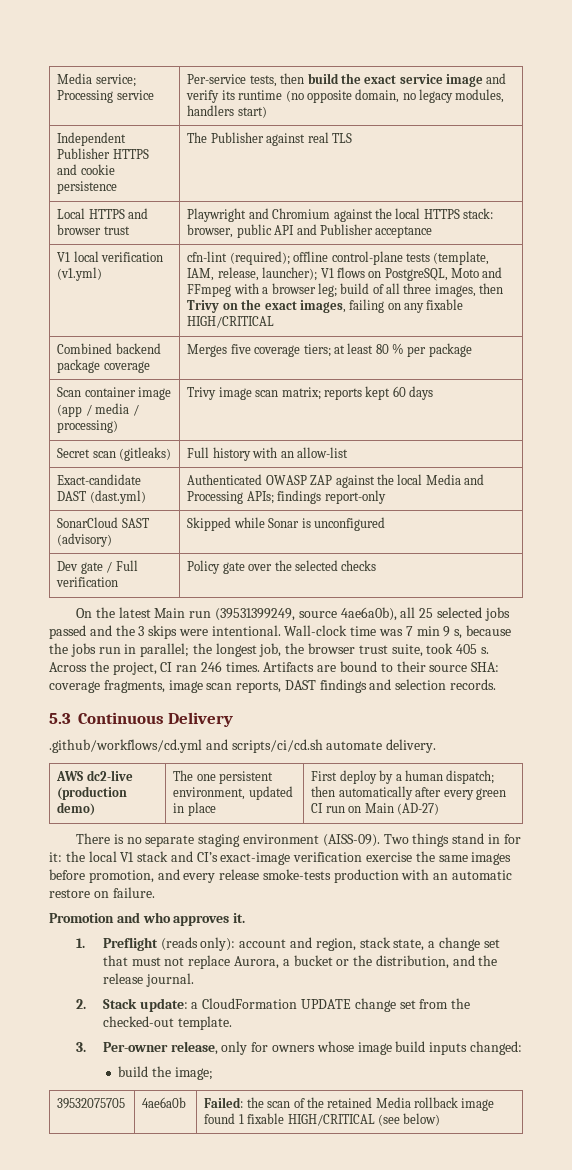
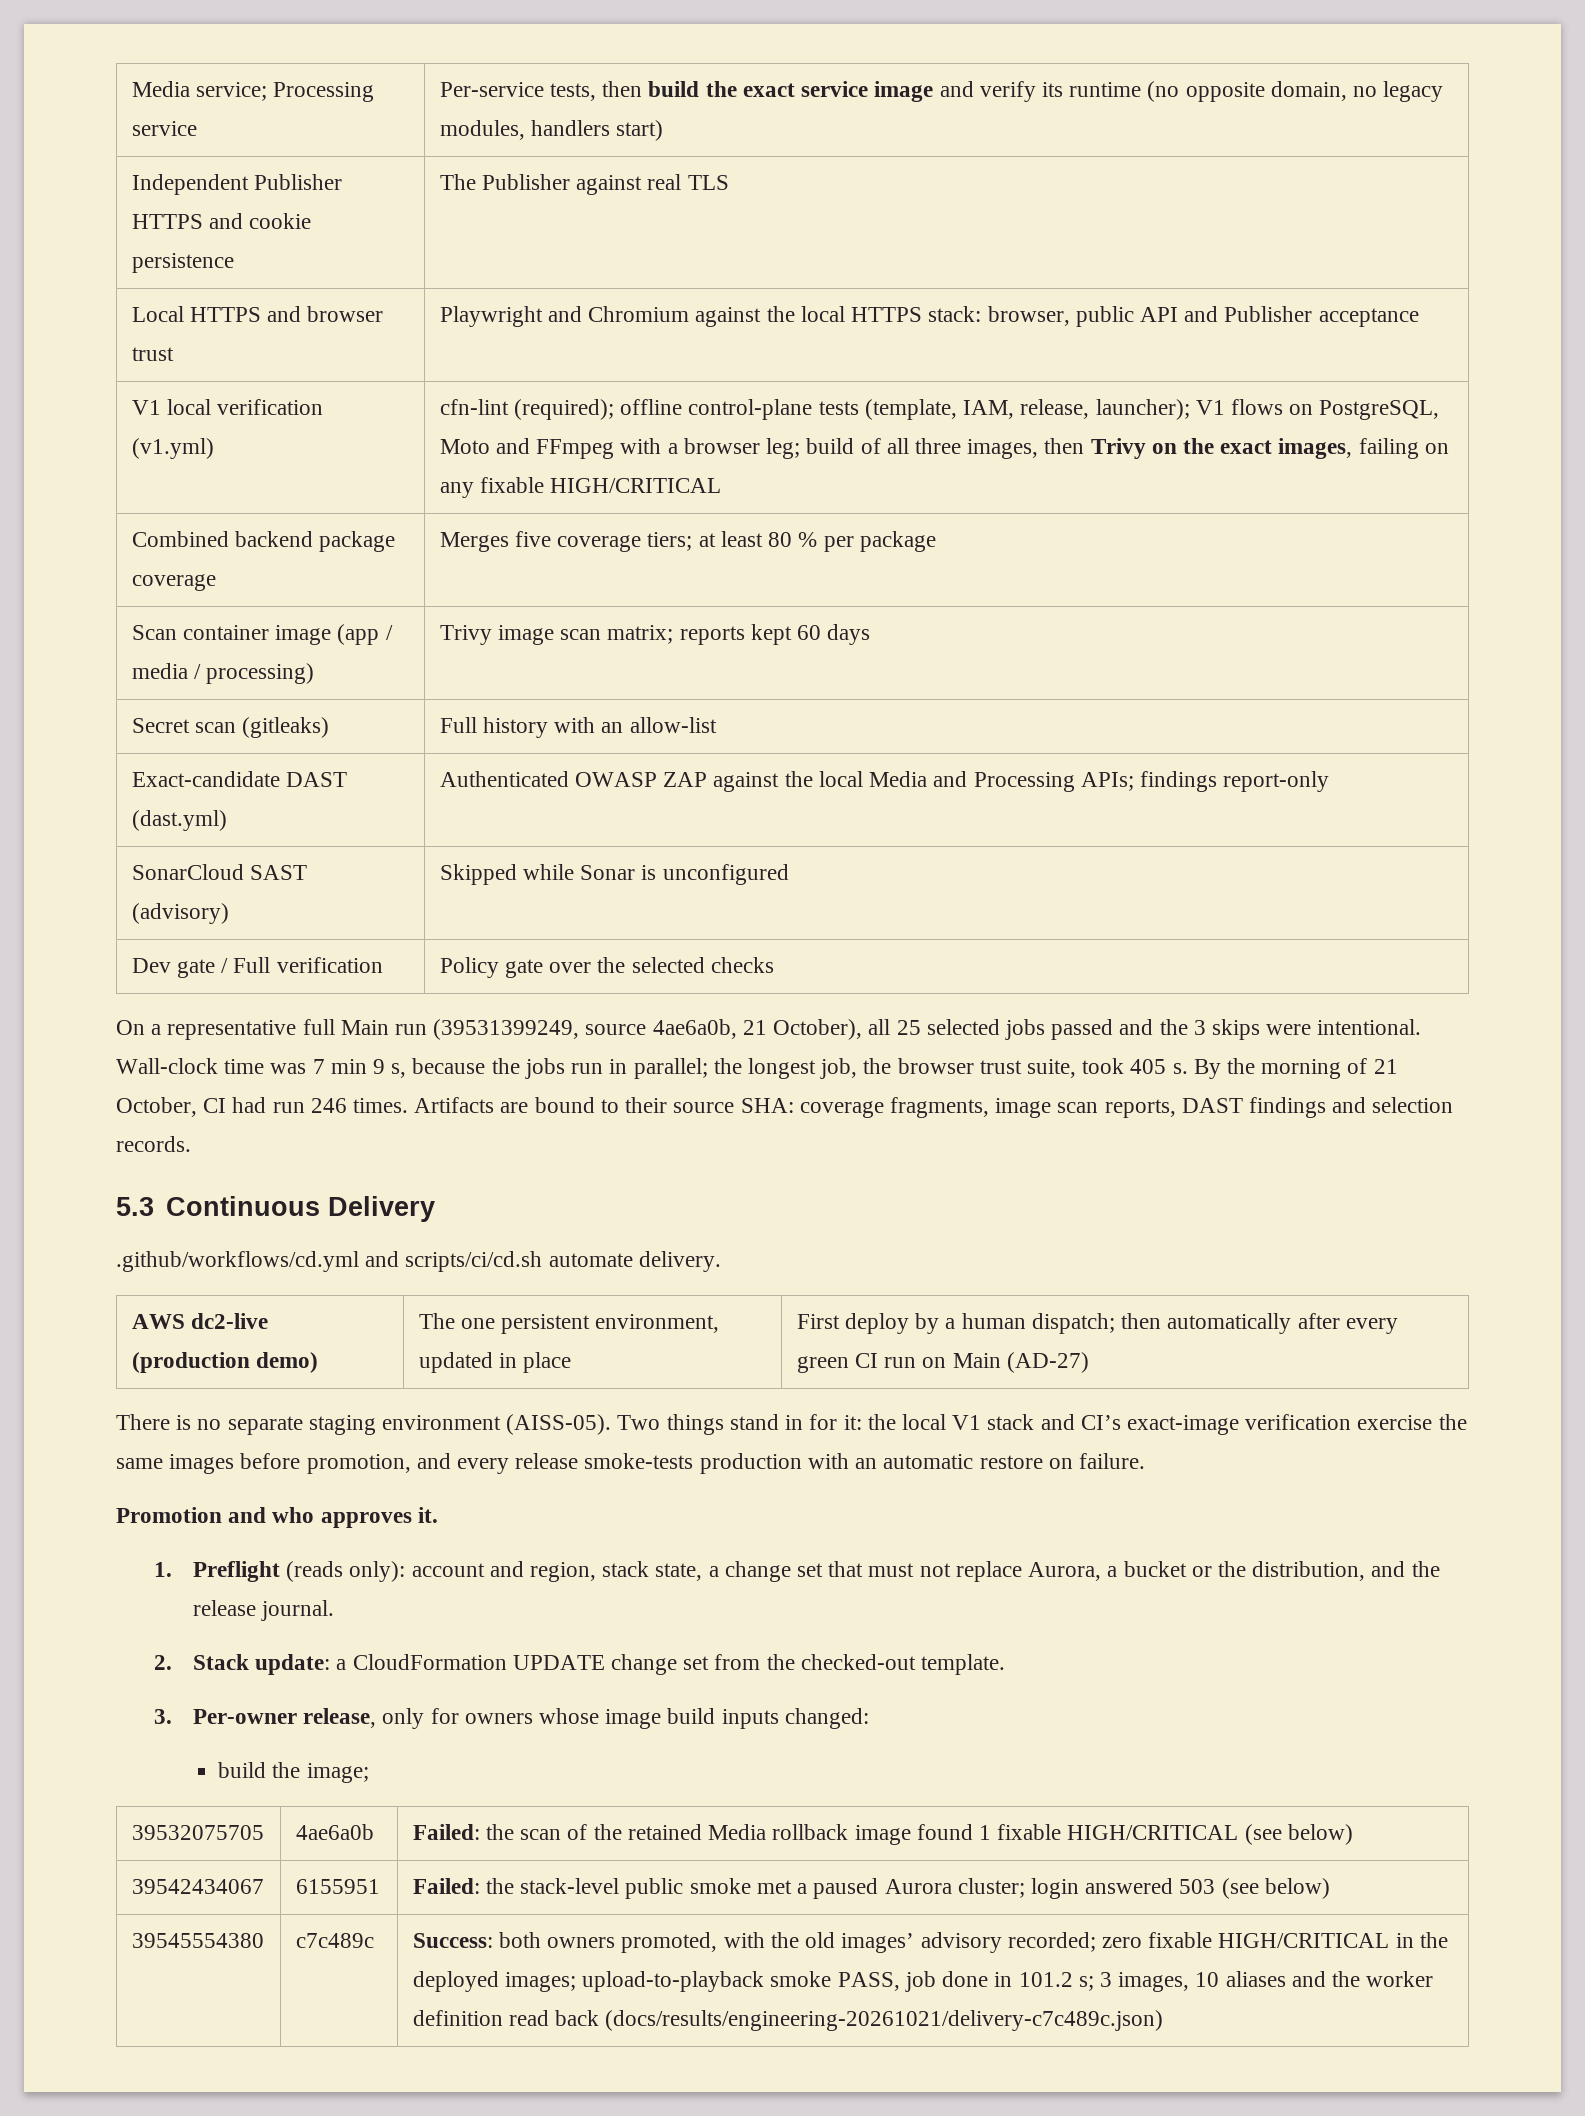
[95,607,151,618] the latest -> [151,1019,335,1040] a representative full
[340,607,397,621] 4ae6a0b), -> [652,1019,863,1040] 4ae6a0b, 21 October),
[49,661,198,675] Across the project, CI ran -> [1193,1058,1398,1079] [116,1097,305,1117] By the morning of 21 October, CI had run
[322,834,380,847] (AISS-09). -> [506,1414,612,1435] (AISS-05).
(441, 1119) none -> [131,1879,264,1894] [295,1879,380,1894] [412,1878,1330,1899] [131,1933,264,1948] [295,1933,374,1948] [412,1932,1448,1953] [412,1971,1434,1992] [412,2010,1164,2031] // 39542434067 | 6155951 | Failed: the stack-level public smoke met a paused Aurora cluster; login answered 503 (see below) // 39545554380 | c7c489c | Success: both owners promoted, with the old images’ advisory recorded; zero fixable HIGH/CRITICAL in the deployed images; upload-to-playback smoke PASS, job done in 101.2 s; 3 images, 10 aliases and the worker definition read back (docs/results/engineering-20261021/delivery-c7c489c.json)

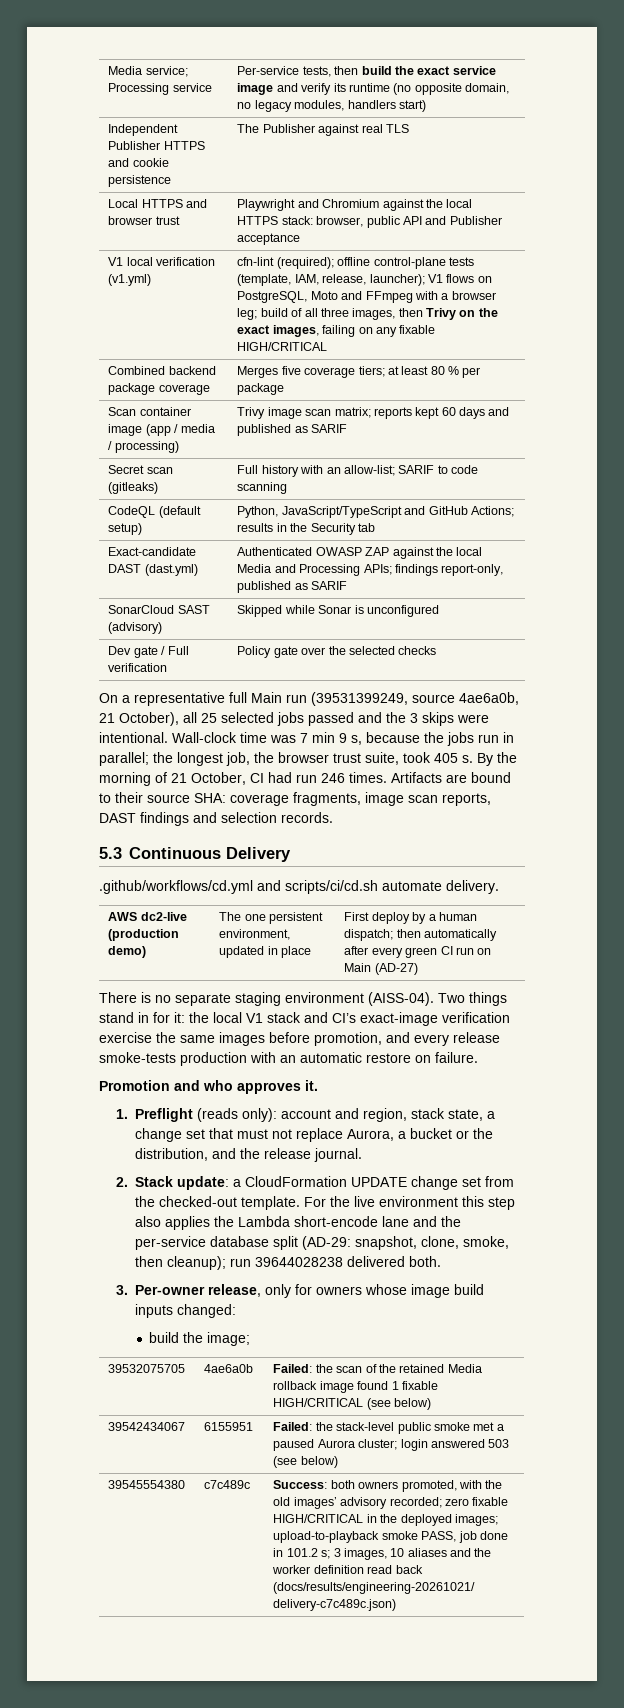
(871, 634) none -> [488,407,510,416] [237,424,348,436] and published as SARIF
[629,717,717,733] allow-list -> [343,465,479,476] [237,482,288,494] [108,506,201,518] [108,523,143,535] [237,506,514,518] [237,523,375,535] allow-list; SARIF to code scanning // CodeQL (default setup) | Python, JavaScript/TypeScript and GitHub Actions; results in the Security tab
[1223,771,1330,792] report-only -> [441,564,504,576] [237,581,348,593] report-only, published as SARIF
[506,1414,612,1435] (AISS-05). -> [368,992,434,1006] (AISS-04).
(1006, 1664) none -> [304,1196,516,1210] [135,1216,462,1230] [135,1236,510,1250] [135,1256,442,1270] For the live environment this step also applies the Lambda short-encode lane and the per-service database split (AD-29: snapshot, clone, smoke, then cleanup); run 39644028238 delivered both.

